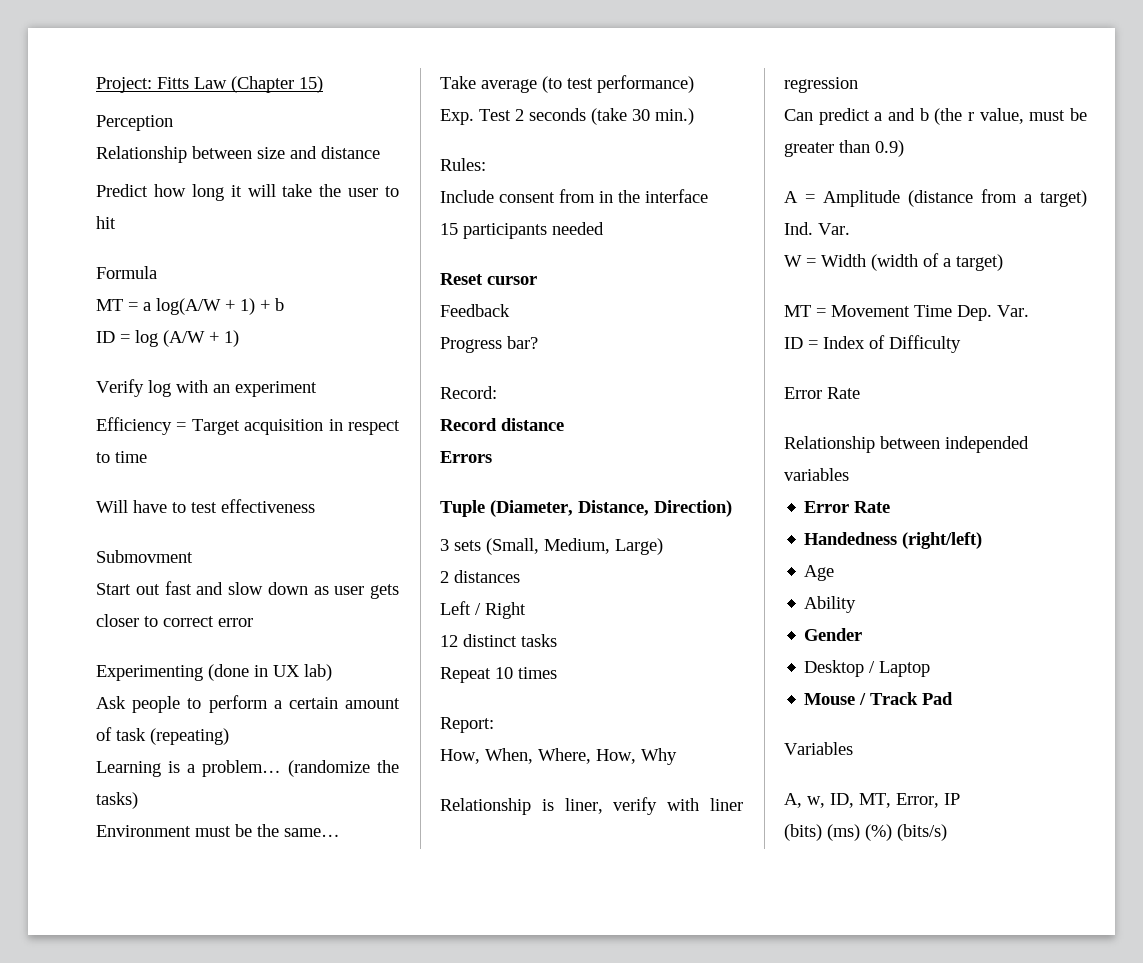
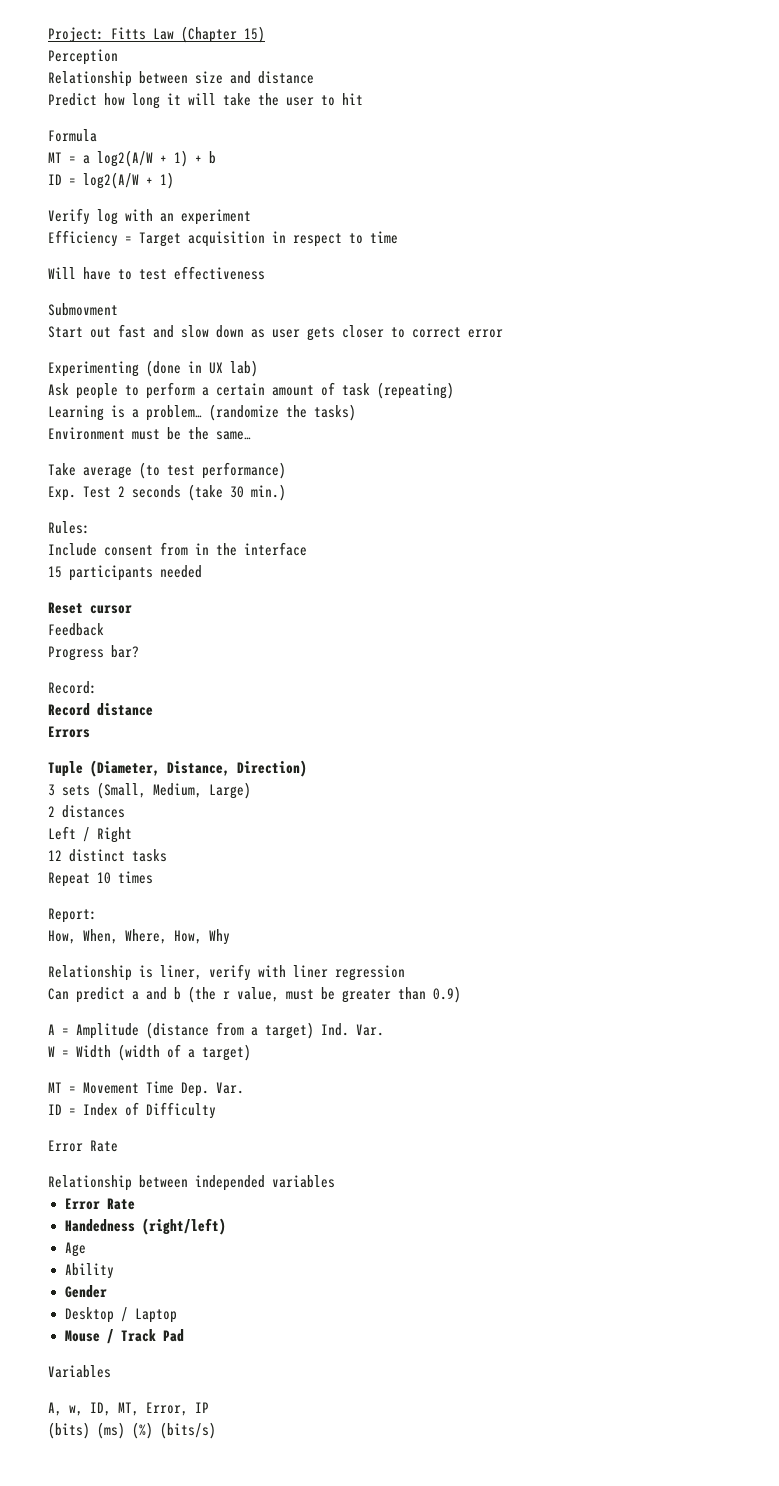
[156,298,221,315] log(A/W -> [97,150,153,167] log2(A/W
[135,330,205,347] log (A/W -> [83,172,139,189] log2(A/W

